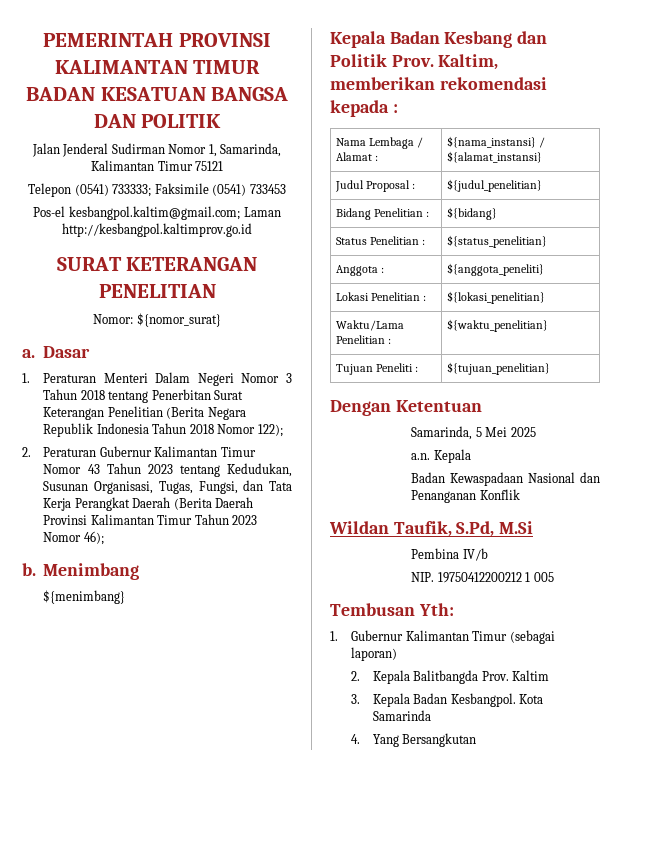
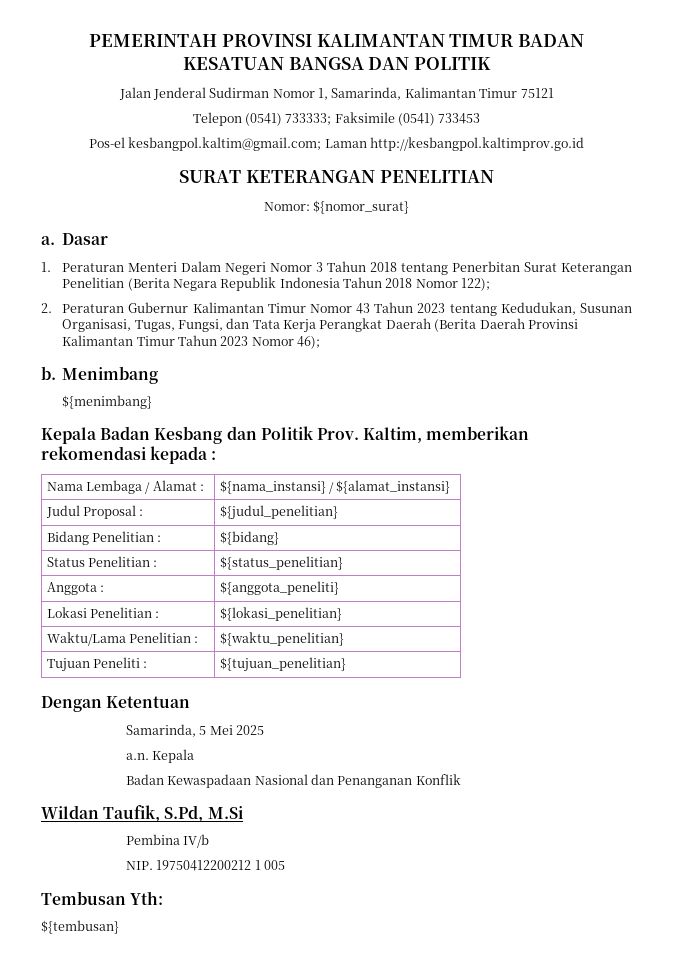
[330,630,555,644] [351,647,398,661] [351,670,550,684] [351,693,544,707] [372,710,431,721] [351,733,477,747] 1. Gubernur Kalimantan Timur (sebagai laporan) // 2. Kepala Balitbangda Prov. Kaltim // 3. Kepala Badan Kesbangpol. Kota Samarinda // 4. Yang Bersangkutan -> [41,920,119,934] ${tembusan}

